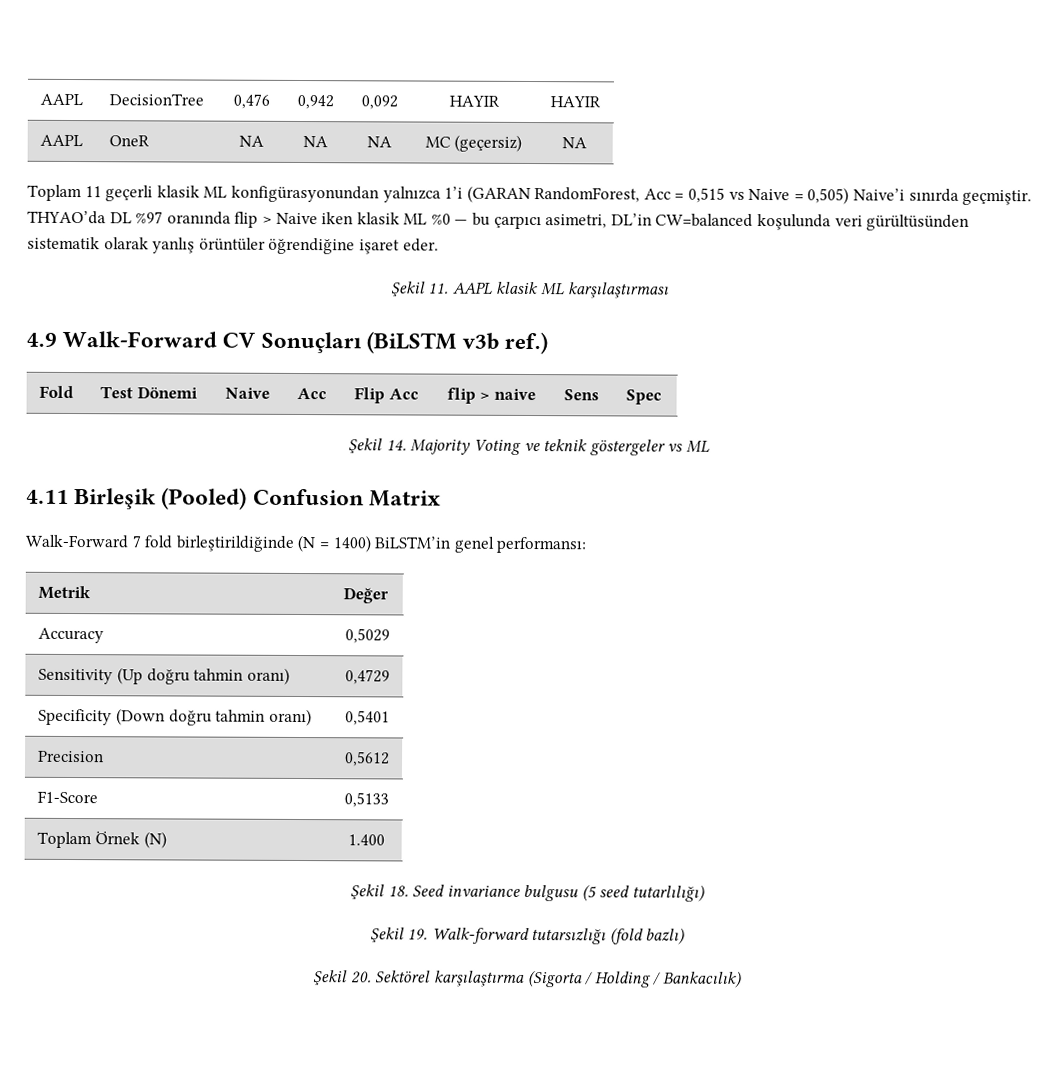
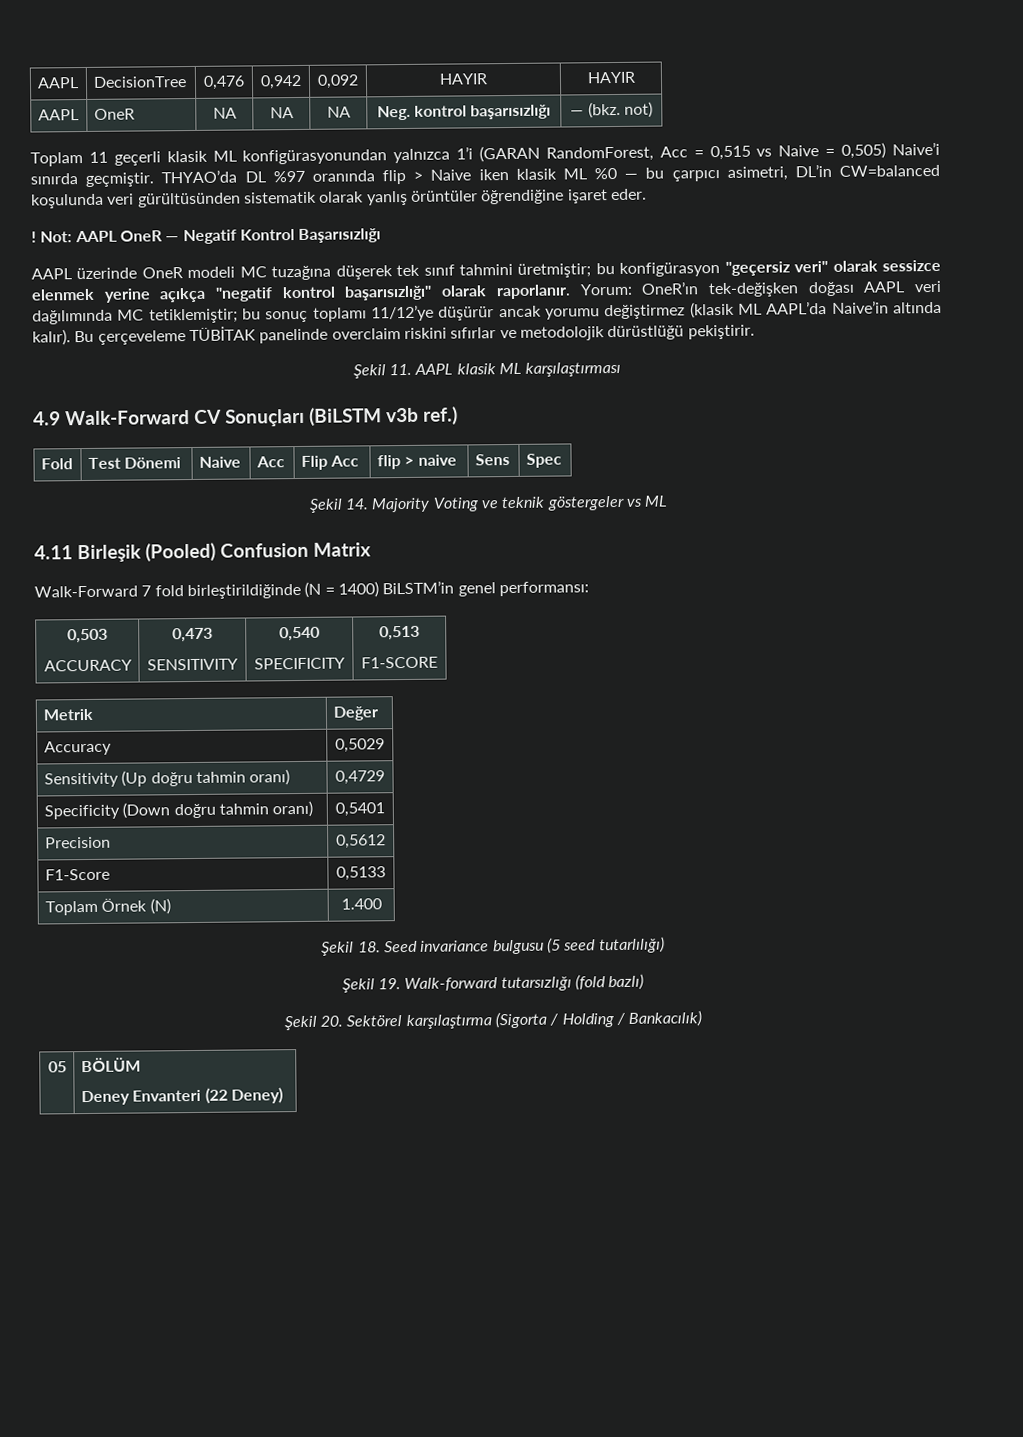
[424,134,523,152] [562,137,587,149] MC (geçersiz) | NA -> [376,104,552,121] [570,101,653,119] Neg. kontrol başarısızlığı | — (bkz. not)
(439, 245) none -> [31,228,382,245] [31,259,941,281] [31,280,942,303] [32,300,943,325] [32,324,755,346] // ! Not: AAPL OneR — Negatif Kontrol Başarısızlığı // AAPL üzerinde OneR modeli MC tuzağına düşerek tek sınıf tahmini üretmiştir; bu konfigürasyon "geçersiz veri" olarak sessizce elenmek yerine açıkça "negatif kontrol başarısızlığı" olarak raporlanır. Yorum: OneR’ın tek-değişken doğası AAPL veri dağılımında MC tetiklemiştir; bu sonuç toplamı 11/12’ye düşürür ancak yorumu değiştirmez (klasik ML AAPL’da Naive’in altında kalır). Bu çerçeveleme TÜBİTAK panelinde overclaim riskini sıfırlar ve metodolojik dürüstlüğü pekiştirir.
(587, 545) none -> [67,628,108,644] [43,659,132,672] [172,627,213,643] [147,658,238,671] [279,626,320,642] [254,657,345,670] [379,625,420,641] [361,656,438,669] // 0,503 // ACCURACY | 0,473 // SENSITIVITY | 0,540 // SPECIFICITY | 0,513 // F1-SCORE
(742, 979) none -> [47,1061,67,1073] [80,1057,141,1073] [80,1087,283,1106] // 05 | BÖLÜM // Deney Envanteri (22 Deney)

